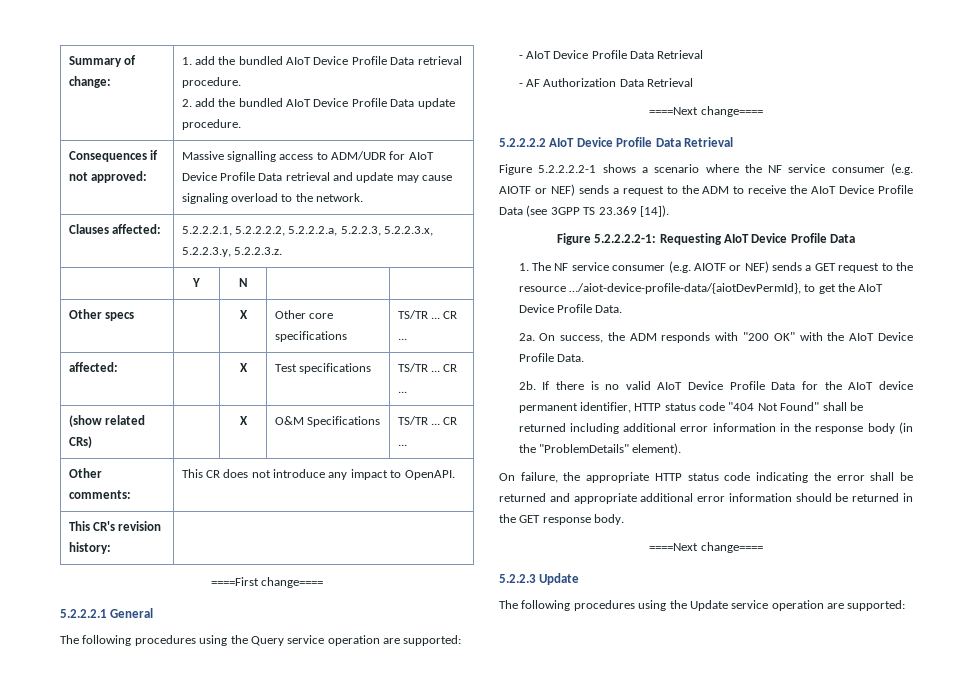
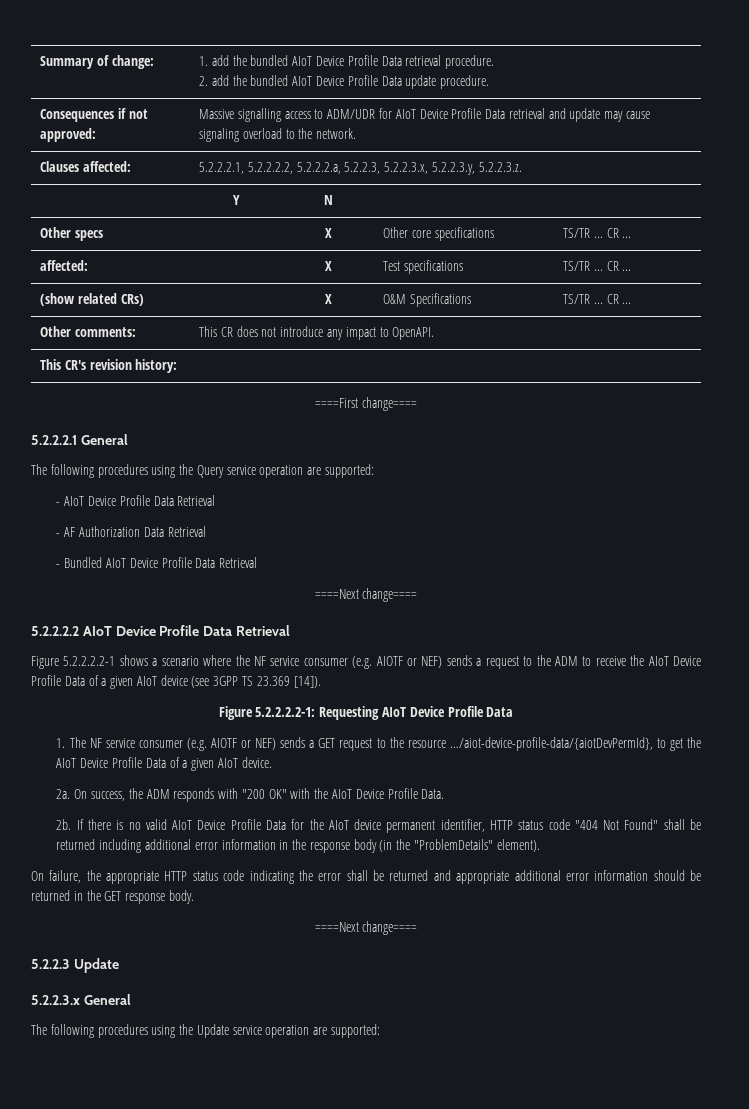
(694, 82) none -> [56,557,258,568] // - Bundled AIoT Device Profile Data Retrieval
(523, 211) none -> [88,675,188,689] of a given AIoT device
[595,305,623,313] Data. -> [145,757,272,771] Data of a given AIoT device.
(580, 579) none -> [31,994,131,1005] // 5.2.2.3.x General

